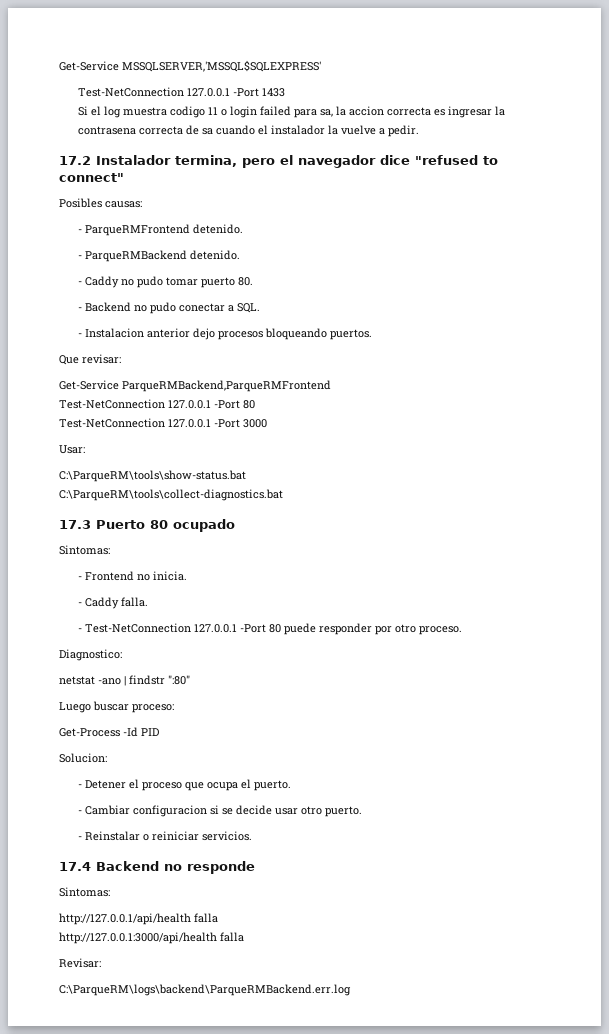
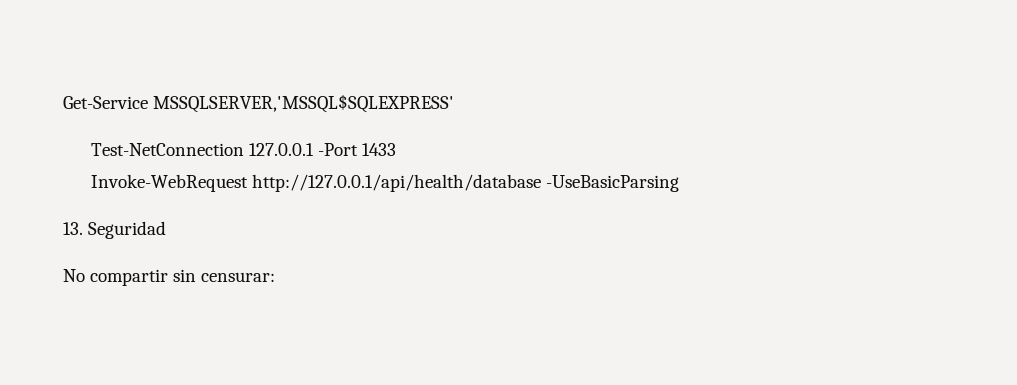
[78,106,506,118] [78,125,420,137] [59,155,498,168] [59,173,124,182] [59,198,142,208] [78,224,244,236] [78,250,241,262] [78,276,254,288] [78,302,261,314] [78,328,373,340] [59,354,121,365] [59,380,331,392] [59,399,255,409] [59,418,267,428] [59,445,85,454] [59,470,246,482] [59,489,283,501] [59,519,235,532] [59,545,110,555] [78,571,188,581] [78,597,149,609] [78,623,463,635] [59,649,122,661] [59,675,190,686] [59,701,174,713] [59,727,159,737] [59,753,107,763] [78,779,292,791] [78,805,363,817] [78,831,253,841] [59,861,255,874] [59,887,110,897] [59,913,218,925] [59,932,244,944] [59,958,101,968] [59,984,351,996] Si el log muestra codigo 11 o login failed para sa, la accion correcta es ingresar la contrasena correcta de sa cuando el instalador la vuelve a pedir. // 17.2 Instalador termina, pero el navegador dice "refused to connect" // Posibles causas: // - ParqueRMFrontend detenido. // - ParqueRMBackend detenido. // - Caddy no pudo tomar puerto 80. // - Backend no pudo conectar a SQL. // - Instalacion anterior dejo procesos bloqueando puertos. // Que revisar: // Get-Service ParqueRMBackend,ParqueRMFrontend // Test-NetConnection 127.0.0.1 -Port 80 // Test-NetConnection 127.0.0.1 -Port 3000 // Usar: // C:\ParqueRM\tools\show-status.bat // C:\ParqueRM\tools\collect-diagnostics.bat // 17.3 Puerto 80 ocupado // Sintomas: // - Frontend no inicia. // - Caddy falla. // - Test-NetConnection 127.0.0.1 -Port 80 puede responder por otro proceso. // Diagnostico: // netstat -ano | findstr ":80" // Luego buscar proceso: // Get-Process -Id PID // Solucion: // - Detener el proceso que ocupa el puerto. // - Cambiar configuracion si se decide usar otro puerto. // - Reinstalar o reiniciar servicios. // 17.4 Backend no responde // Sintomas: // http://127.0.0.1/api/health falla // http://127.0.0.1:3000/api/health falla // Revisar: // C:\ParqueRM\logs\backend\ParqueRMBackend.err.log -> [90,174,679,192] [63,221,167,239] [63,269,276,286] Invoke-WebRequest http://127.0.0.1/api/health/database -UseBasicParsing // 13. Seguridad // No compartir sin censurar:

